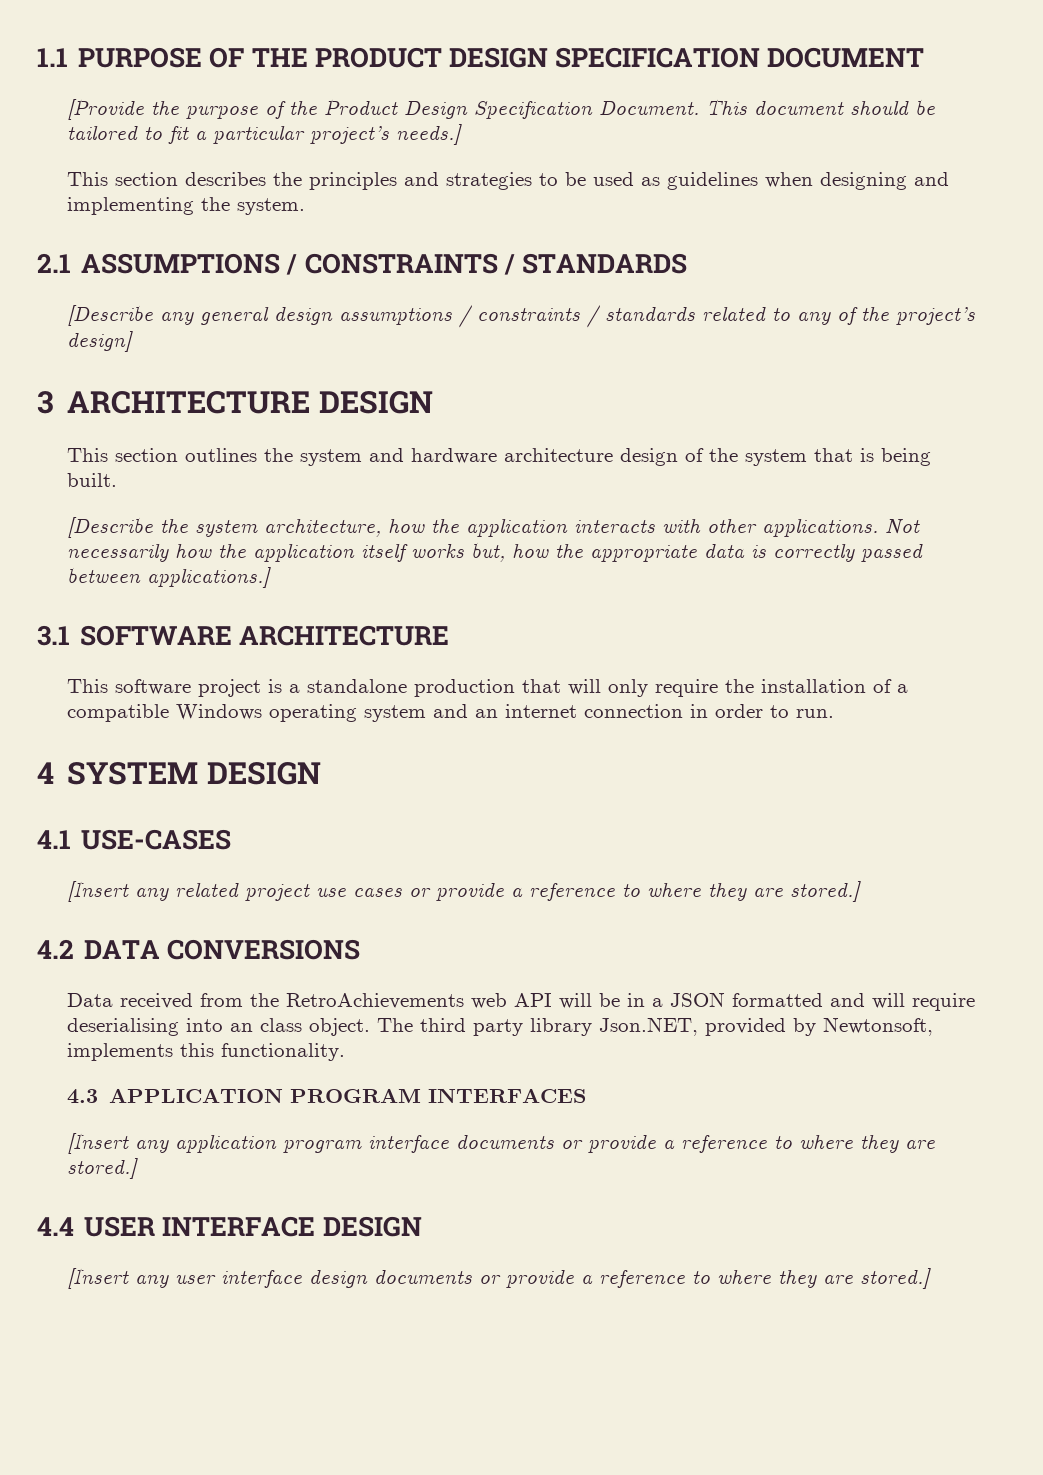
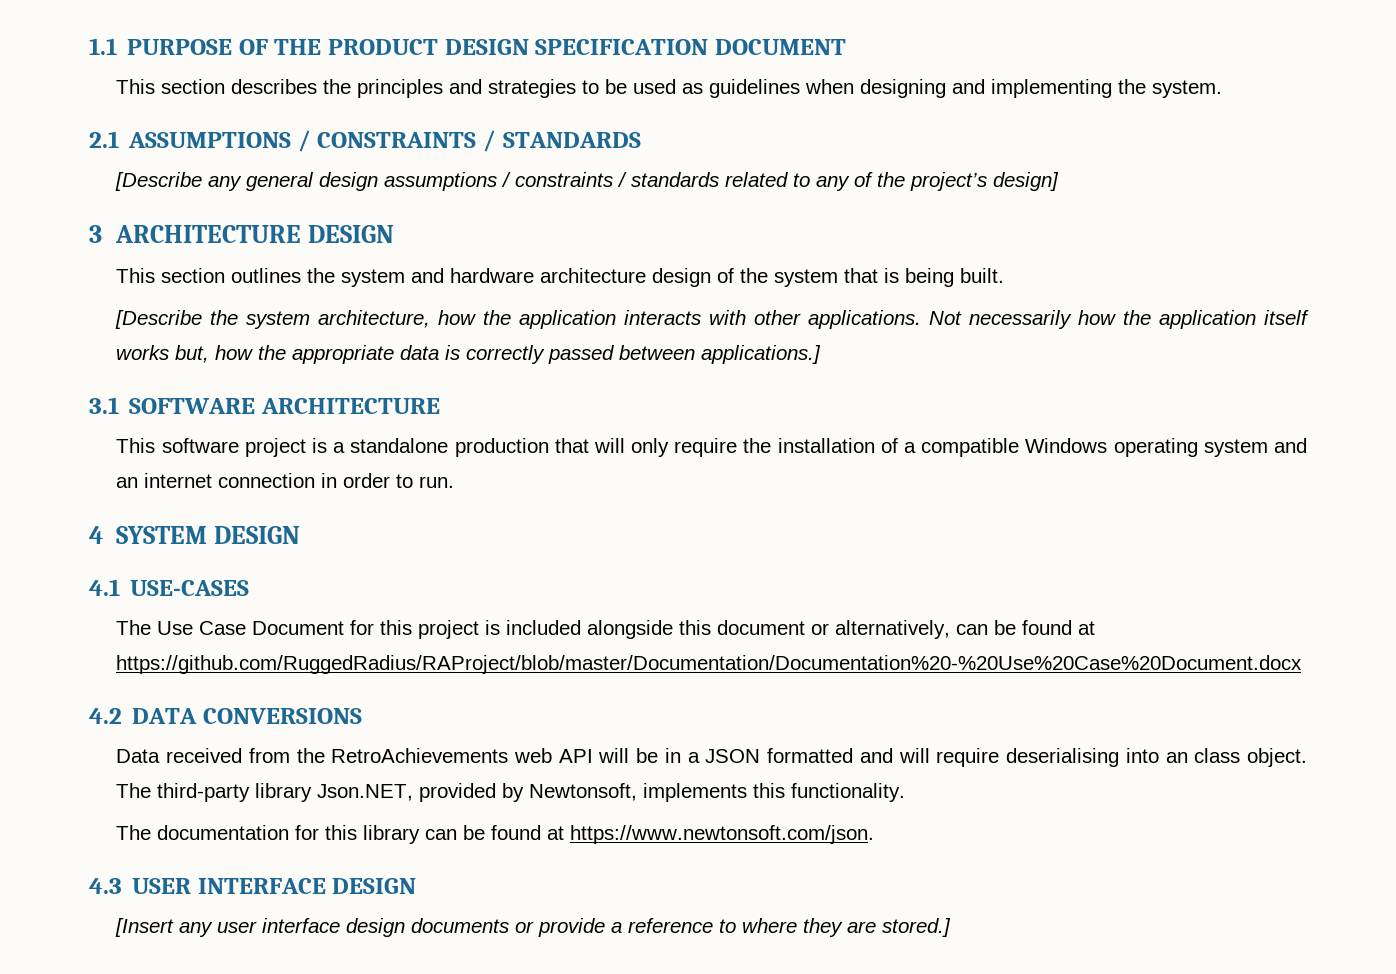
[67,99,936,121] [67,124,463,145] // [Provide the purpose of the Product Design Specification Document. This document should be tailored to fit a particular project’s needs.] -> (846, 47) none
[67,881,862,903] [Insert any related project use cases or provide a reference to where they are stored.] -> [116,620,1096,639] [116,655,1303,674] The Use Case Document for this project is included alongside this document or alternatively, can be found at https://github.com/RuggedRadius/RAProject/blob/master/Documentation/Documentation%20-%20Use%20Case%20Document.docx
[420,1018,524,1036] third party -> [157,783,251,802] third-party
[67,1088,586,1104] [67,1133,936,1155] [67,1158,139,1179] [37,1217,74,1236] 4.3 APPLICATION PROGRAM INTERFACES // [Insert any application program interface documents or provide a reference to where they are stored.] // 4.4 -> [116,825,875,844] [89,878,122,894] The documentation for this library can be found at https://www.newtonsoft.com/json. // 4.3

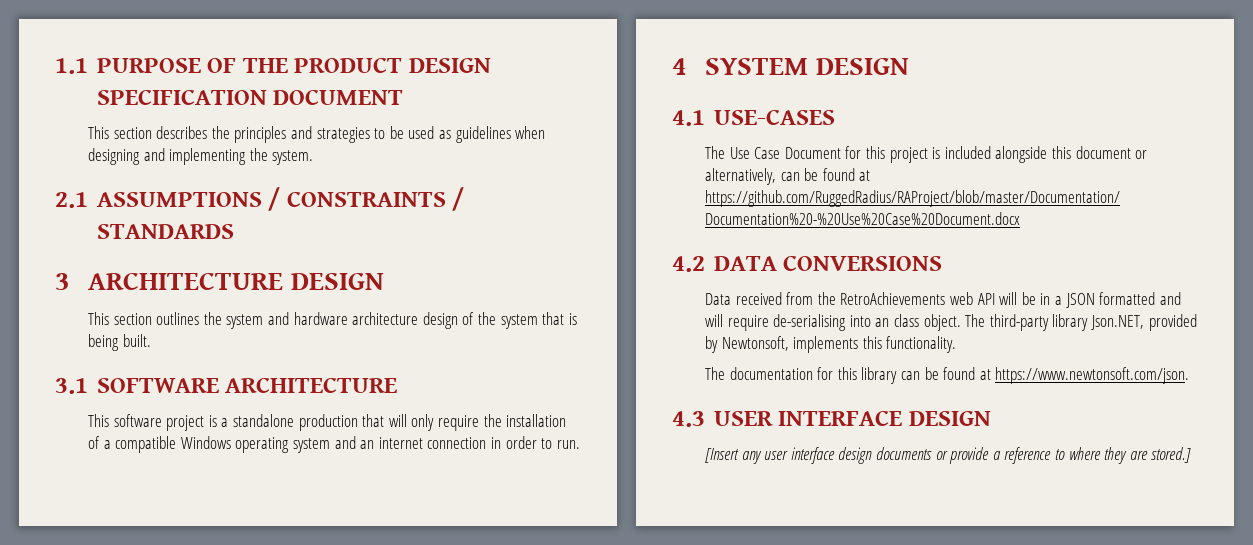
[115,172,1060,191] // [Describe any general design assumptions / constraints / standards related to any of the project’s design] -> (234, 231) none
[115,310,1309,329] [116,345,822,364] // [Describe the system architecture, how the application interacts with other applications. Not necessarily how the application itself works but, how the appropriate data is correctly passed between applications.] -> (151, 340) none
[1006,748,1120,767] deserialising -> [773,314,847,331] de-serialising

